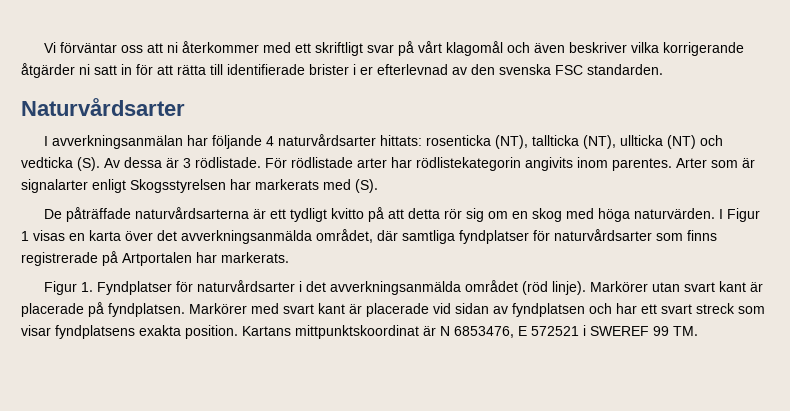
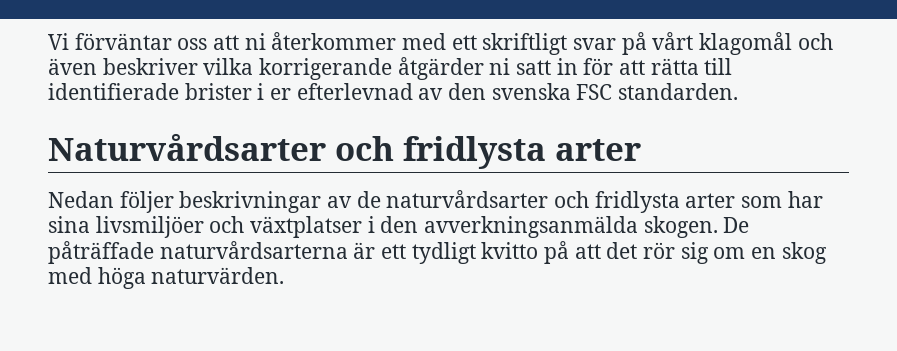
[43,134,723,149] [21,157,755,171] [21,179,378,193] // I avverkningsanmälan har följande 4 naturvårdsarter hittats: rosenticka (NT), tallticka (NT), ullticka (NT) och vedticka (S). Av dessa är 3 rödlistade. För rödlistade arter har rödlistekategorin angivits inom parentes. Arter som är signalarter enligt Skogsstyrelsen har markerats med (S). // -> [335,136,641,169] [48,190,823,213] [48,216,718,238] och fridlysta arter // Nedan följer beskrivningar av de naturvårdsarter och fridlysta arter som har sina livsmiljöer och växtplatser i den avverkningsanmälda skogen.
[407,208,440,219] detta -> [606,242,638,259] det
[718,208,760,222] [21,229,717,244] [21,251,289,266] [43,280,763,295] [21,302,765,317] [21,325,698,339] I Figur 1 visas en karta över det avverkningsanmälda området, där samtliga fyndplatser för naturvårdsarter som finns registrerade på Artportalen har markerats. // Figur 1. Fyndplatser för naturvårdsarter i det avverkningsanmälda området (röd linje). Markörer utan svart kant är placerade på fyndplatsen. Markörer med svart kant är placerade vid sidan av fyndplatsen och har ett svart streck som visar fyndplatsens exakta position. Kartans mittpunktskoordinat är N 6853476, E 572521 i SWEREF 99 TM. -> (285, 275) none

